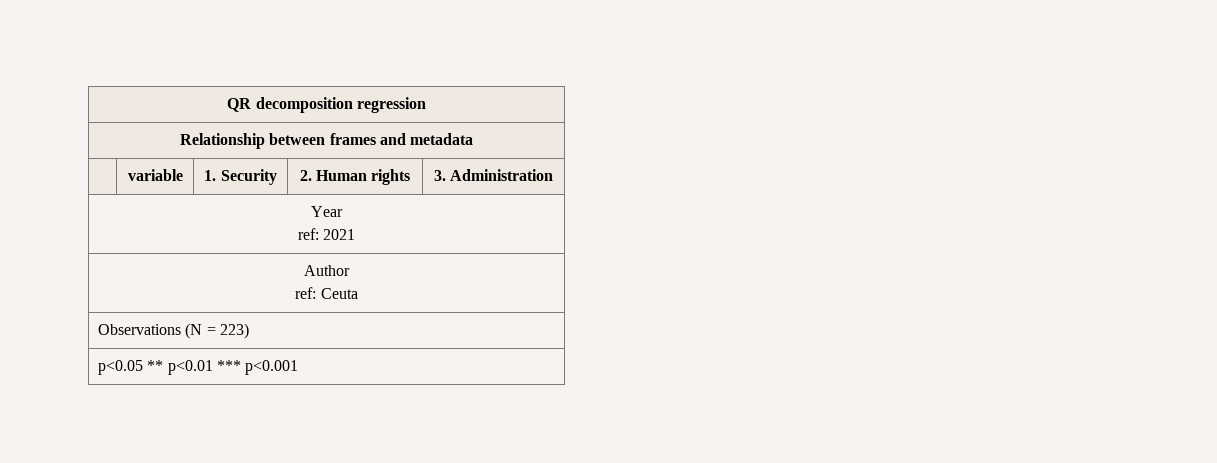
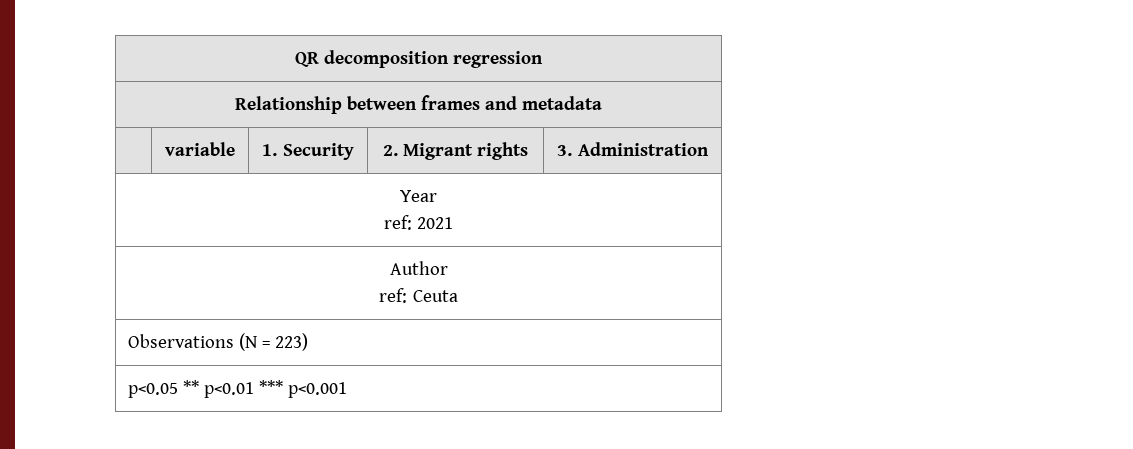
[316,170,367,181] Human -> [403,143,473,160] Migrant

